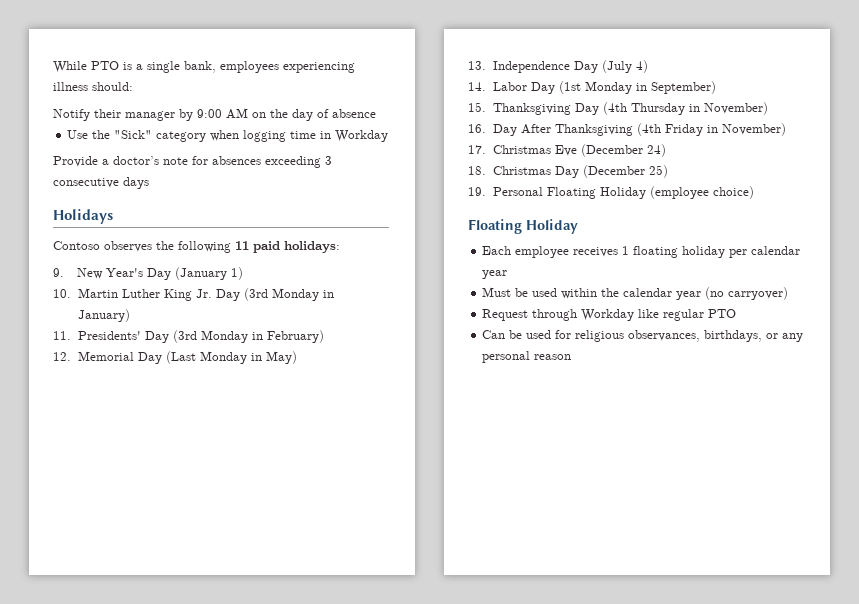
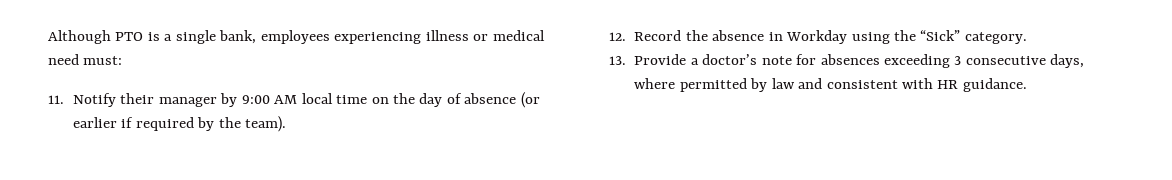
[53,61,87,73] While -> [48,30,111,44] Although
[92,82,133,91] should: // -> [473,30,545,41] [48,54,123,65] [48,95,64,104] or medical need must: // 11.
(248, 113) none -> [301,93,368,104] local time
[67,130,389,142] // Use the "Sick" category when logging time in Workday // -> [520,92,540,108] [72,116,287,132] [609,30,1027,44] [609,56,626,65] (or earlier if required by the team). // 12. Record the absence in Workday using the “Sick” category. // 13.
[123,177,149,189] [53,209,113,224] [53,241,340,253] [53,267,243,280] [53,288,334,301] [77,309,130,322] [53,330,324,343] [53,351,297,364] [468,60,648,73] [468,81,716,94] [468,102,768,115] [468,123,786,136] [468,144,666,157] [468,165,668,178] [468,186,754,199] [468,219,578,234] [482,246,801,258] [482,270,508,279] [482,287,789,300] [482,309,737,321] [482,330,804,342] [482,351,572,363] days // Holidays // Contoso observes the following 11 paid holidays: // 9. New Year's Day (January 1) // 10. Martin Luther King Jr. Day (3rd Monday in January) // 11. Presidents' Day (3rd Monday in February) // 12. Memorial Day (Last Monday in May) // 13. Independence Day (July 4) // 14. Labor Day (1st Monday in September) // 15. Thanksgiving Day (4th Thursday in November) // 16. Day After Thanksgiving (4th Friday in November) // 17. Christmas Eve (December 24) // 18. Christmas Day (December 25) // 19. Personal Floating Holiday (employee choice) // Floating Holiday // Each employee receives 1 floating holiday per calendar year // Must be used within the calendar year (no carryover) // Request through Workday like regular PTO // Can be used for religious observances, birthdays, or any personal reason -> [1050,54,1085,68] [634,78,1027,92] days, where permitted by law and consistent with HR guidance.

